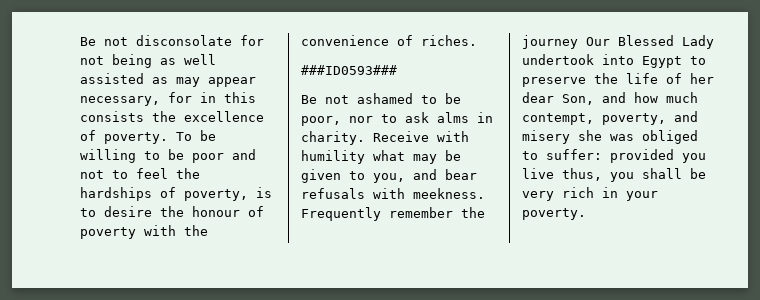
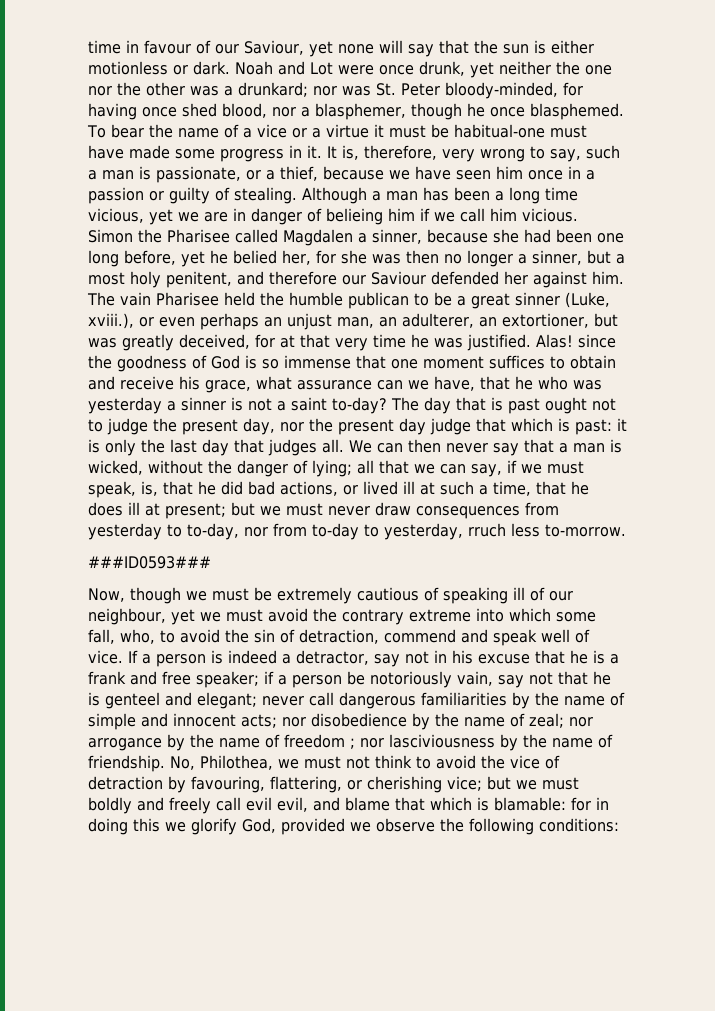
[80,35,264,46] [80,54,216,68] [80,73,256,87] [80,92,256,106] [80,111,264,122] [80,130,216,144] [80,149,256,163] [80,168,200,179] [80,187,272,201] [80,206,264,217] [80,225,208,239] [301,35,477,46] [301,65,397,75] [301,93,461,104] [301,112,493,126] [301,131,469,145] [301,150,461,164] [301,169,477,183] [301,188,485,199] [301,207,485,221] [522,35,714,49] [522,54,706,68] [522,73,714,87] [522,92,698,105] [522,111,698,125] [522,130,698,144] [522,149,706,163] [522,168,706,182] [522,187,658,201] [522,208,586,220] Be not disconsolate for not being as well assisted as may appear necessary, for in this consists the excellence of poverty. To be willing to be poor and not to feel the hardships of poverty, is to desire the honour of poverty with the convenience of riches. // ###ID0593### // Be not ashamed to be poor, nor to ask alms in charity. Receive with humility what may be given to you, and bear refusals with meekness. Frequently remember the journey Our Blessed Lady undertook into Egypt to preserve the life of her dear Son, and how much contempt, poverty, and misery she was obliged to suffer: provided you live thus, you shall be very rich in your poverty. -> [88,40,594,57] [88,61,612,78] [88,82,583,99] [88,103,624,120] [87,124,587,138] [88,145,620,162] [88,166,595,183] [88,187,578,204] [88,208,578,225] [88,229,624,246] [88,250,625,267] [88,271,624,288] [87,292,610,309] [88,313,618,330] [88,334,616,351] [88,355,616,372] [88,376,602,393] [88,397,616,414] [88,418,627,435] [88,439,622,456] [88,460,584,477] [88,481,589,498] [88,502,559,519] [88,523,626,540] [88,556,211,569] [88,587,573,604] [88,608,596,625] [88,629,590,646] [88,650,619,667] [88,671,611,688] [88,692,625,709] [88,713,593,730] [88,734,613,751] [88,755,560,772] [88,776,579,793] [88,797,609,814] [88,818,619,835] time in favour of our Saviour, yet none will say that the sun is either motionless or dark. Noah and Lot were once drunk, yet neither the one nor the other was a drunkard; nor was St. Peter bloody-minded, for having once shed blood, nor a blasphemer, though he once blasphemed. To bear the name of a vice or a virtue it must be habitual-one must have made some progress in it. It is, therefore, very wrong to say, such a man is passionate, or a thief, because we have seen him once in a passion or guilty of stealing. Although a man has been a long time vicious, yet we are in danger of belieing him if we call him vicious. Simon the Pharisee called Magdalen a sinner, because she had been one long before, yet he belied her, for she was then no longer a sinner, but a most holy penitent, and therefore our Saviour defended her against him. The vain Pharisee held the humble publican to be a great sinner (Luke, xviii.), or even perhaps an unjust man, an adulterer, an extortioner, but was greatly deceived, for at that very time he was justified. Alas! since the goodness of God is so immense that one moment suffices to obtain and receive his grace, what assurance can we have, that he who was yesterday a sinner is not a saint to-day? The day that is past ought not to judge the present day, nor the present day judge that which is past: it is only the last day that judges all. We can then never say that a man is wicked, without the danger of lying; all that we can say, if we must speak, is, that he did bad actions, or lived ill at such a time, that he does ill at present; but we must never draw consequences from yesterday to to-day, nor from to-day to yesterday, rruch less to-morrow. // ###ID0593### // Now, though we must be extremely cautious of speaking ill of our neighbour, yet we must avoid the contrary extreme into which some fall, who, to avoid the sin of detraction, commend and speak well of vice. If a person is indeed a detractor, say not in his excuse that he is a frank and free speaker; if a person be notoriously vain, say not that he is genteel and elegant; never call dangerous familiarities by the name of simple and innocent acts; nor disobedience by the name of zeal; nor arrogance by the name of freedom ; nor lasciviousness by the name of friendship. No, Philothea, we must not think to avoid the vice of detraction by favouring, flattering, or cherishing vice; but we must boldly and freely call evil evil, and blame that which is blamable: for in doing this we glorify God, provided we observe the following conditions:

